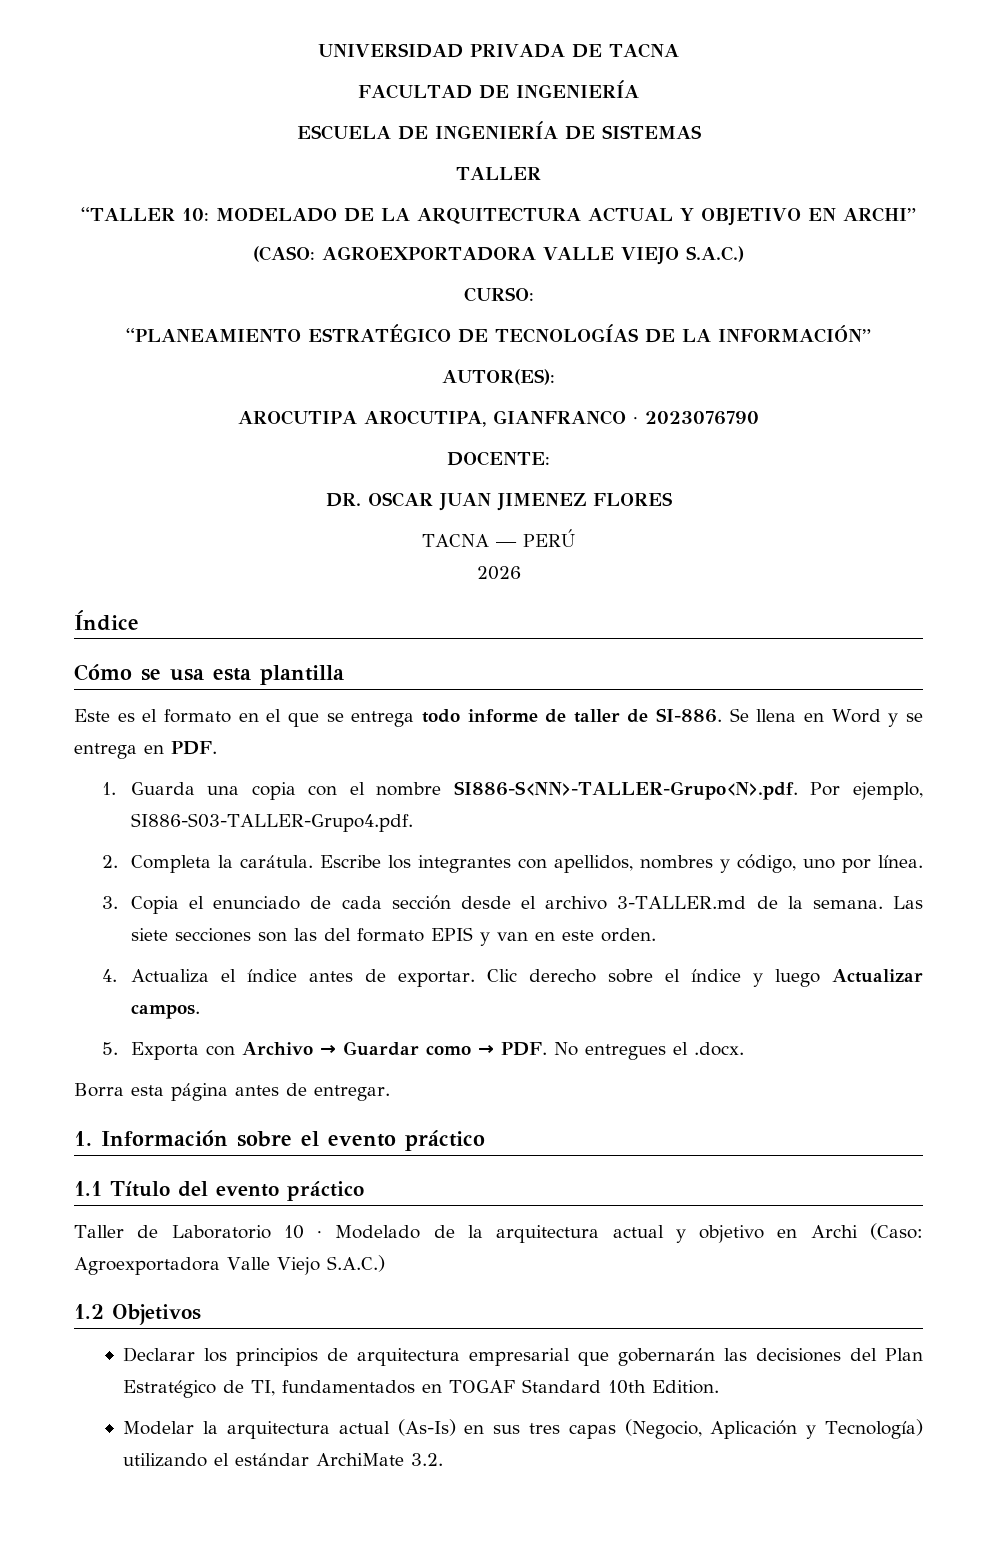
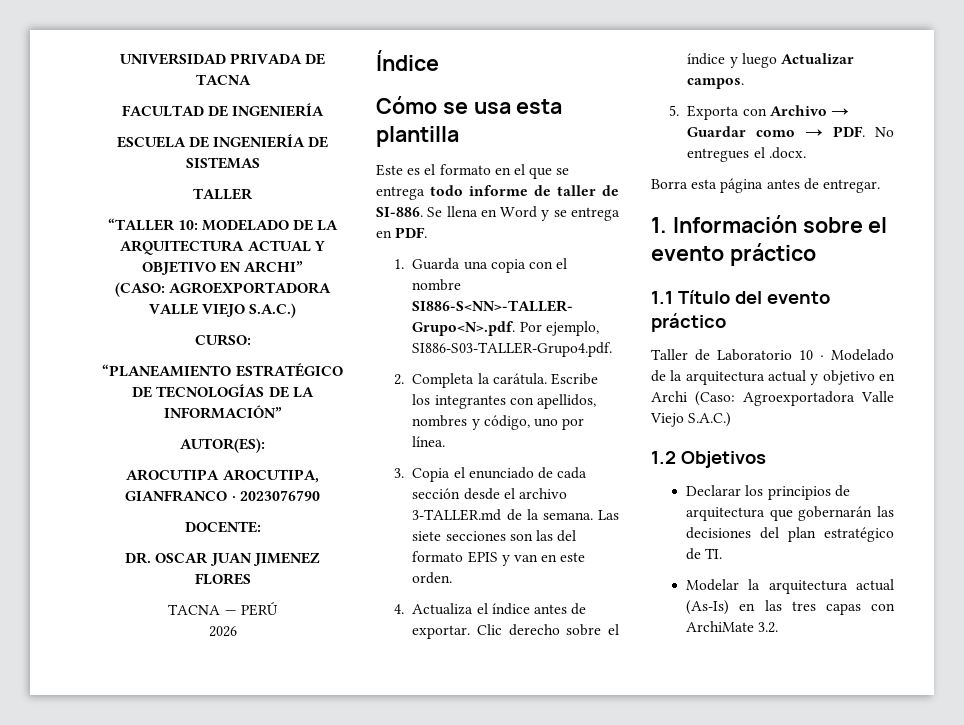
[469,1348,571,1366] empresarial -> (766, 514) none
[885,1348,924,1361] [123,1379,720,1398] Plan Estratégico de TI, fundamentados en TOGAF Standard 10th Edition. -> [788,527,894,542] [686,548,723,560] plan estratégico de TI.
[493,1425,521,1434] sus -> [764,600,782,611] las
[624,1419,924,1439] [123,1453,310,1467] (Negocio, Aplicación y Tecnología) utilizando el estándar -> [871,603,895,611] con

